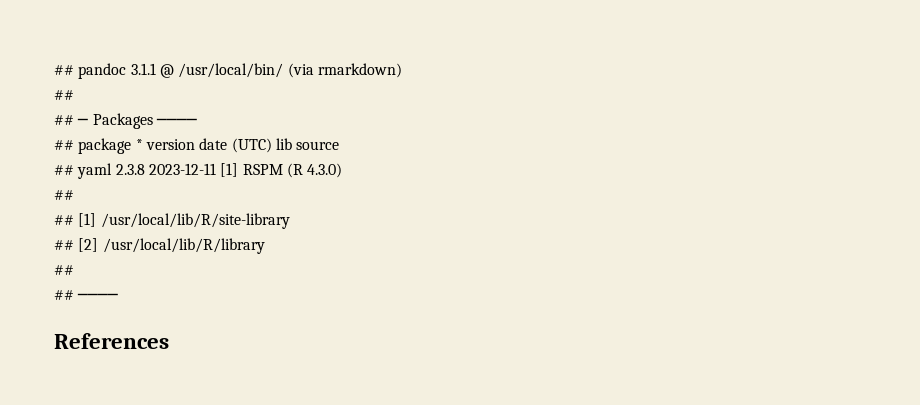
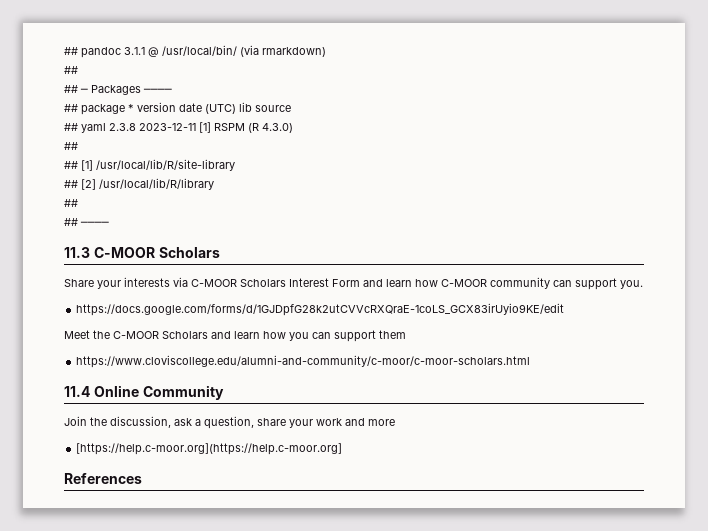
(119, 296) none -> [64,247,220,258] [64,277,643,290] [76,303,565,316] [64,330,406,342] [76,355,531,368] [64,385,224,400] [64,416,395,429] [76,443,343,455] // 11.3 C-MOOR Scholars // Share your interests via C-MOOR Scholars Interest Form and learn how C-MOOR community can support you. // https://docs.google.com/forms/d/1GJDpfG28k2utCVVcRXQraE-1coLS_GCX83irUyio9KE/edit // Meet the C-MOOR Scholars and learn how you can support them // https://www.cloviscollege.edu/alumni-and-community/c-moor/c-moor-scholars.html // 11.4 Online Community // Join the discussion, ask a question, share your work and more // [https://help.c-moor.org](https://help.c-moor.org]

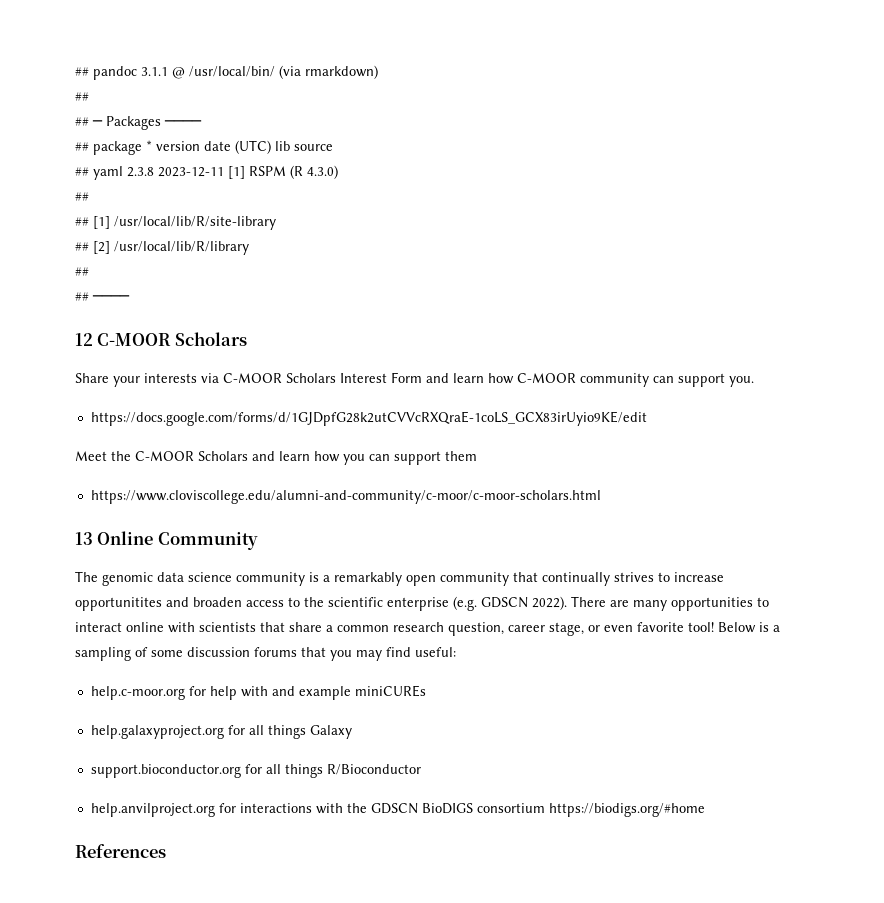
[64,247,90,258] 11.3 -> [75,333,93,346] 12
[64,386,90,397] 11.4 -> [75,532,93,545] 13
[64,416,395,429] [76,443,343,455] Join the discussion, ask a question, share your work and more // [https://help.c-moor.org](https://help.c-moor.org] -> [75,571,724,586] [75,596,769,611] [75,622,780,636] [75,647,456,661] [90,685,426,700] [90,725,352,739] [90,764,421,778] [90,803,705,817] The genomic data science community is a remarkably open community that continually strives to increase opportunitites and broaden access to the scientific enterprise (e.g. GDSCN 2022). There are many opportunities to interact online with scientists that share a common research question, career stage, or even favorite tool! Below is a sampling of some discussion forums that you may find useful: // help.c-moor.org for help with and example miniCUREs // help.galaxyproject.org for all things Galaxy // support.bioconductor.org for all things R/Bioconductor // help.anvilproject.org for interactions with the GDSCN BioDIGS consortium https://biodigs.org/#home

